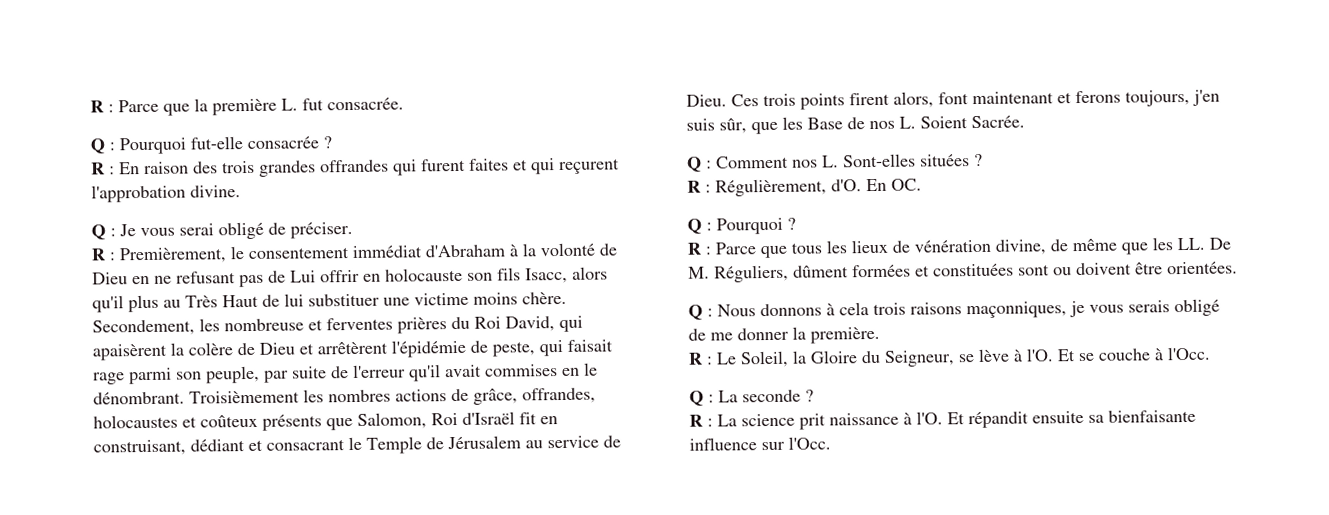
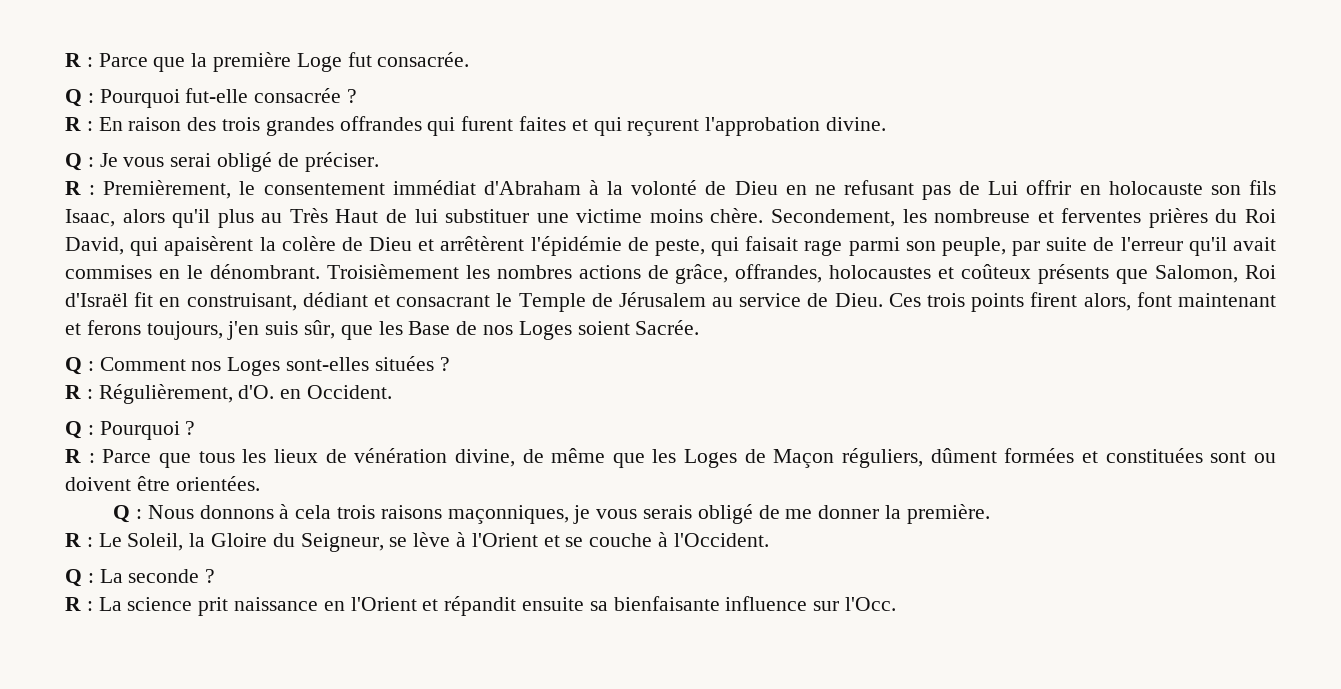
[281,98,298,111] L. -> [296,53,342,72] Loge
[525,267,568,284] Isacc, -> [65,209,115,227] Isaac,
[899,116,968,129] L. Soient -> [518,321,630,340] Loges soient
[822,153,916,168] L. Sont-elles -> [227,357,370,376] Loges sont-elles
[866,178,922,192] En OC. -> [280,385,393,399] en Occident.
[1177,237,1231,251] [688,264,789,283] LL. De M. Réguliers, -> [684,448,924,468] Loges de Maçon réguliers,
[1026,348,1076,362] l'O. Et -> [471,533,560,547] l'Orient et
[1167,346,1211,361] l'Occ. -> [673,533,769,547] l'Occident.
[903,411,965,425] à l'O. Et -> [323,597,439,611] en l'Orient et

